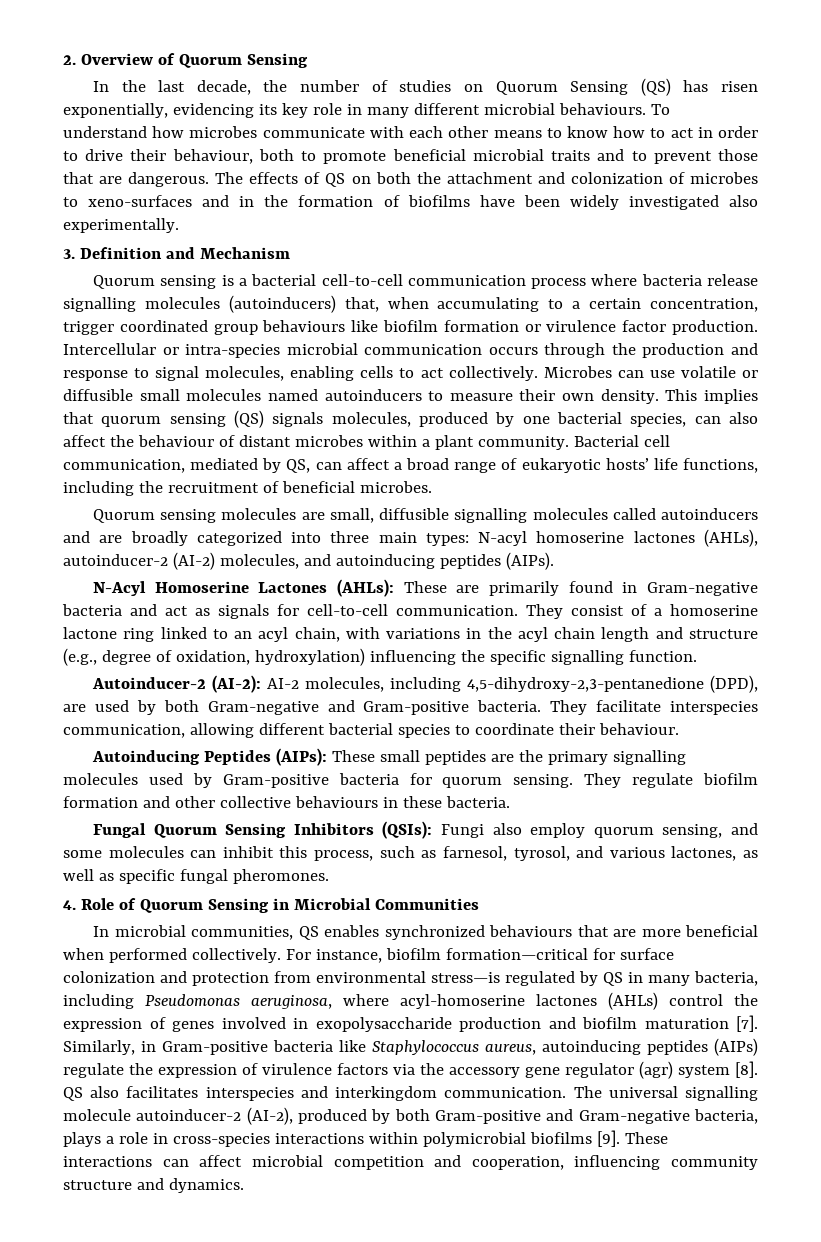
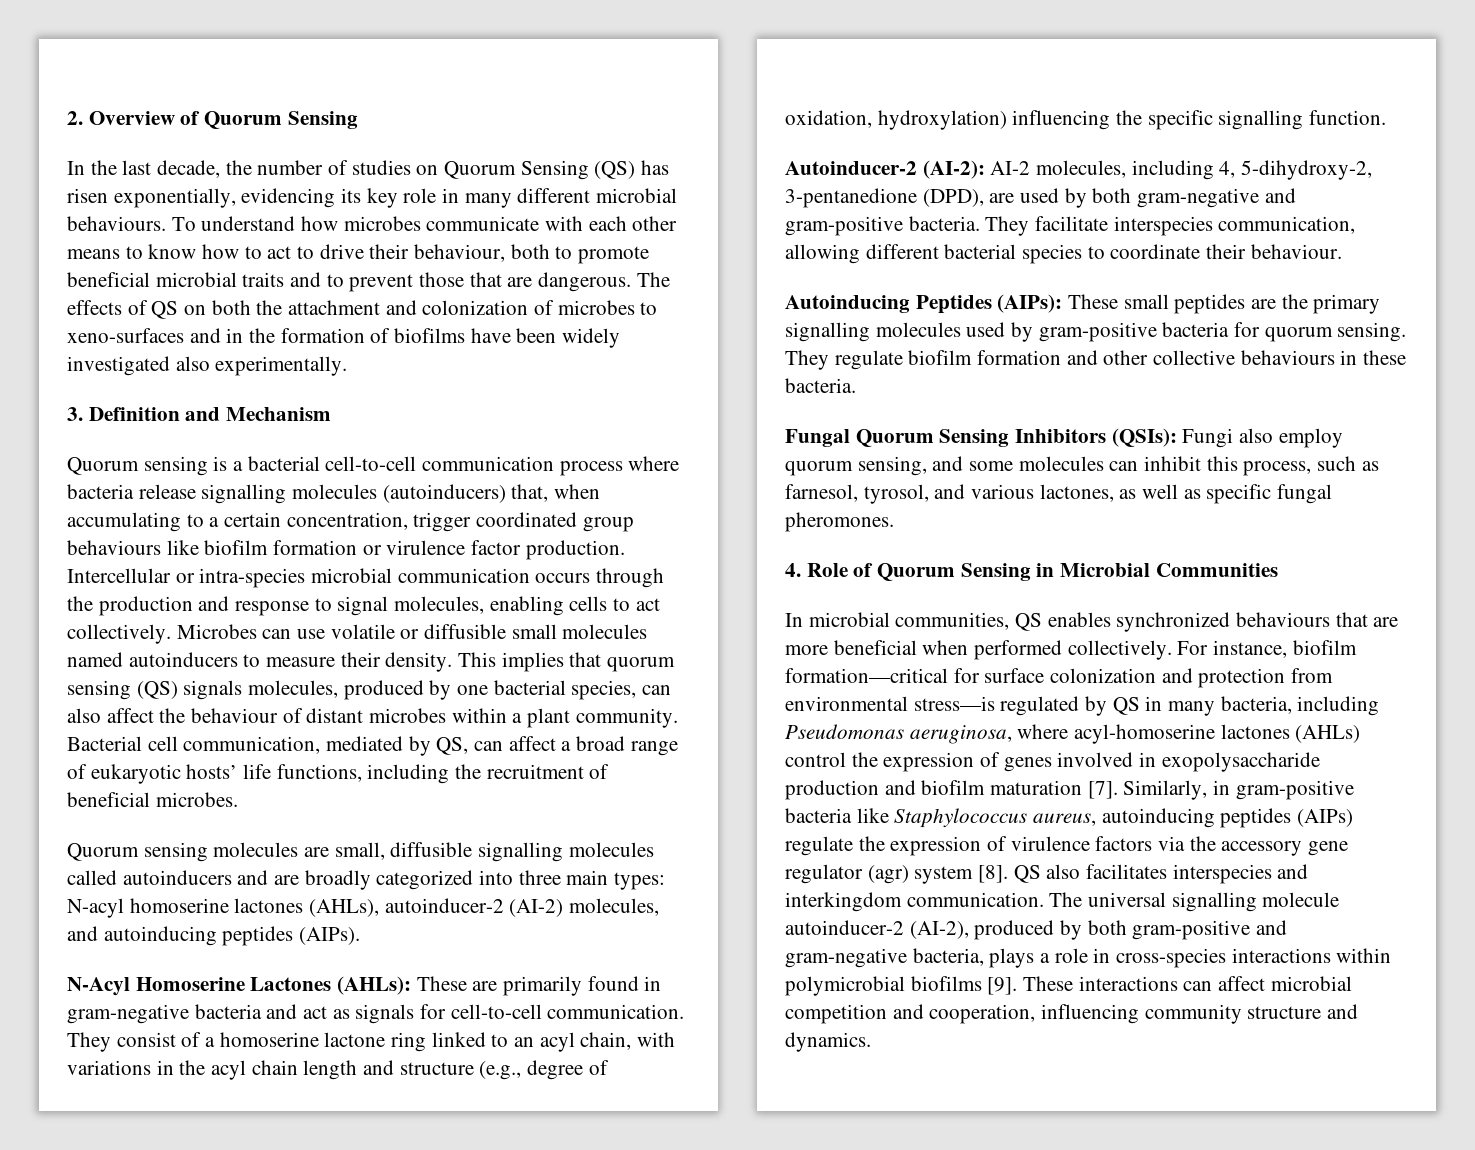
[697,126,758,138] in order -> (292, 252) none
[562,393,595,401] own -> (381, 659) none
[646,582,758,596] Gram-negative -> [67,1004,189,1024] gram-negative
[467,677,705,692] 4,5-dihydroxy-2,3-pentanedione -> [1219,160,1373,180] [785,188,917,208] 4, 5-dihydroxy-2, 3-pentanedione
[207,700,470,715] Gram-negative and Gram-positive -> [1137,188,1296,208] [785,216,903,236] gram-negative and gram-positive
[222,774,329,788] Gram-positive -> [1038,322,1157,342] gram-positive
[162,1041,268,1055] Gram-positive -> [1235,780,1354,800] gram-positive
[434,1109,690,1124] Gram-positive and Gram-negative -> [1132,920,1288,940] [785,948,907,968] gram-positive and gram-negative

